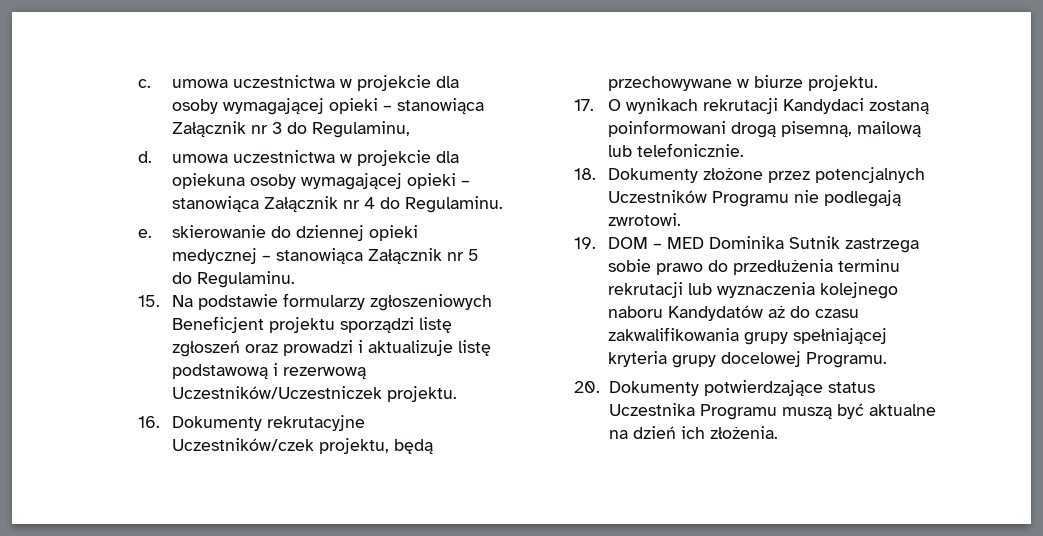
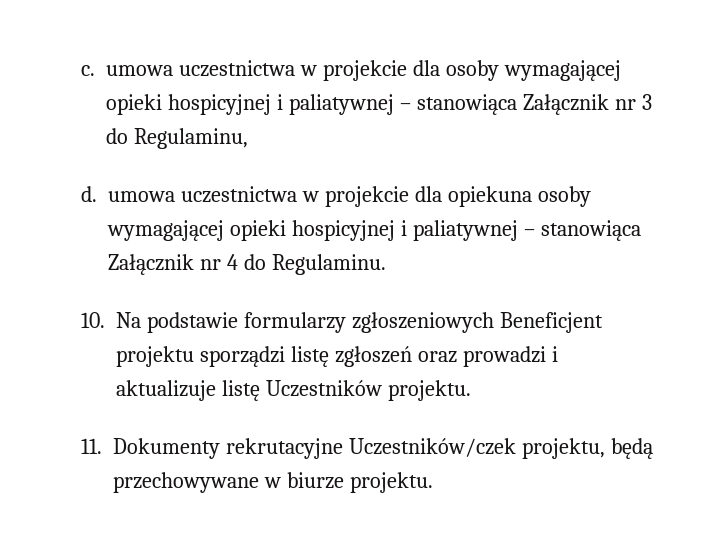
(378, 106) none -> [168,94,394,115] hospicyjnej i paliatywnej
(456, 181) none -> [291,220,518,241] hospicyjnej i paliatywnej
[137,225,418,241] [171,248,479,265] [171,271,295,288] [137,295,160,307] e. skierowanie do dziennej opieki medycznej – stanowiąca Załącznik nr 5 do Regulaminu. // 15. -> [81,312,106,328] 10.
[171,363,366,380] [171,386,457,402] [137,416,160,428] podstawową i rezerwową Uczestników/Uczestniczek projektu. // 16. -> [265,380,471,401] [81,438,103,454] Uczestników projektu. // 11.
[573,98,929,115] [607,120,921,138] [607,143,744,157] [573,167,925,183] [607,190,901,207] [607,213,681,226] [573,236,919,253] [607,259,900,275] [607,282,898,299] [607,305,859,321] [607,327,887,345] [607,351,887,368] [573,380,875,397] [608,403,936,420] [608,426,778,439] // 17. O wynikach rekrutacji Kandydaci zostaną poinformowani drogą pisemną, mailową lub telefonicznie. // 18. Dokumenty złożone przez potencjalnych Uczestników Programu nie podlegają zwrotowi. // 19. DOM – MED Dominika Sutnik zastrzega sobie prawo do przedłużenia terminu rekrutacji lub wyznaczenia kolejnego naboru Kandydatów aż do czasu zakwalifikowania grupy spełniającej kryteria grupy docelowej Programu. // 20. Dokumenty potwierdzające status Uczestnika Programu muszą być aktualne na dzień ich złożenia. -> (433, 482) none

